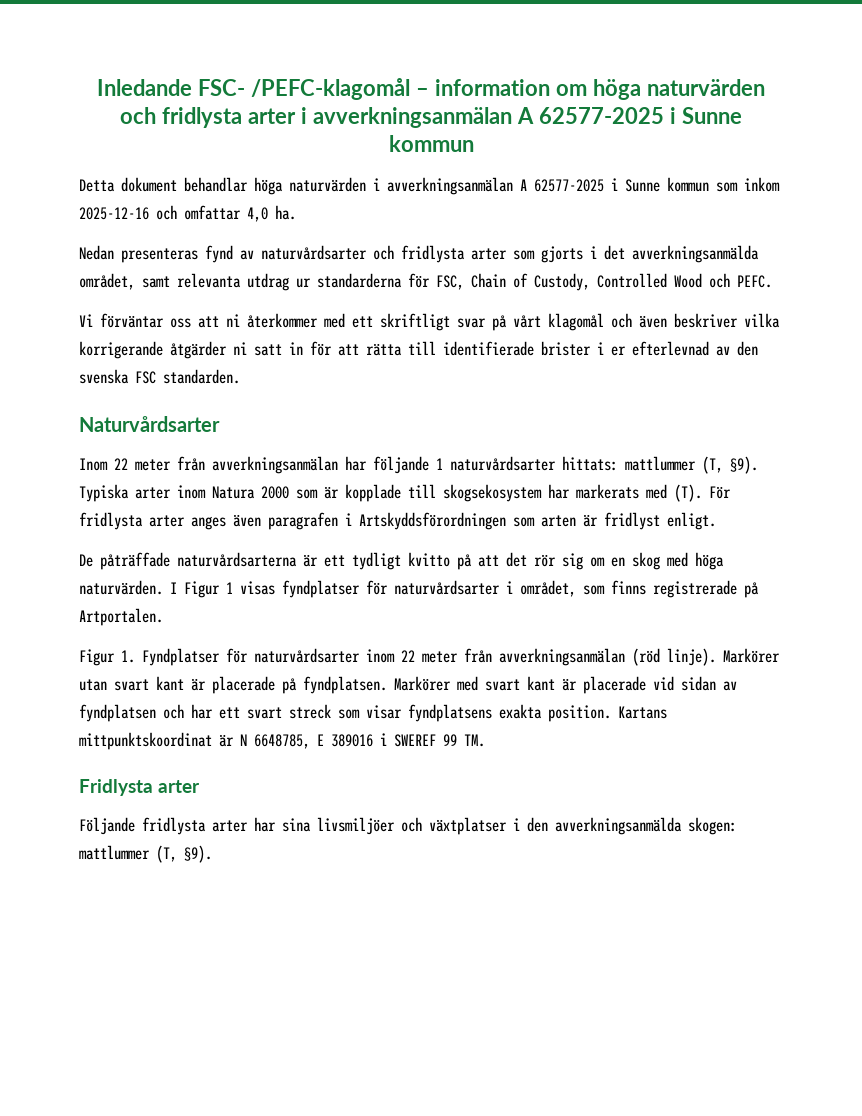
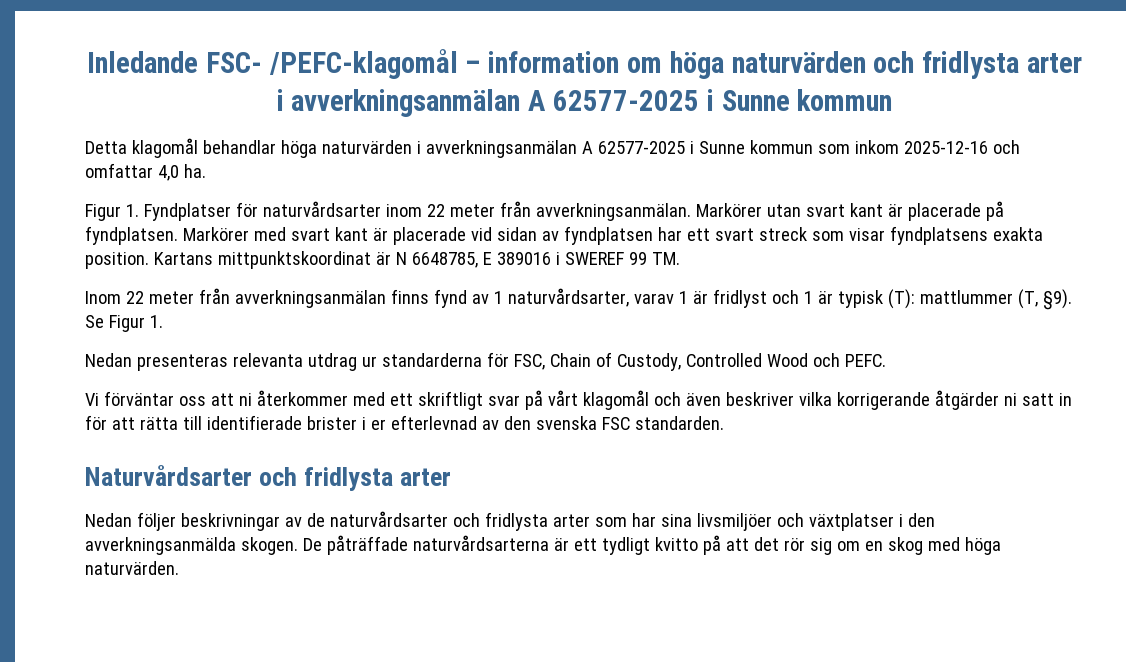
[121,177,177,192] dokument -> [131,138,198,158] klagomål
[79,245,759,263] [79,273,170,290] Nedan presenteras fynd av naturvårdsarter och fridlysta arter som gjorts i det avverkningsanmälda området, samt -> [85,201,1004,221] [85,226,1043,245] [85,251,680,269] [85,288,1072,310] [85,315,163,332] [85,353,228,371] Figur 1. Fyndplatser för naturvårdsarter inom 22 meter från avverkningsanmälan. Markörer utan svart kant är placerade på fyndplatsen. Markörer med svart kant är placerade vid sidan av fyndplatsen har ett svart streck som visar fyndplatsens exakta position. Kartans mittpunktskoordinat är N 6648785, E 389016 i SWEREF 99 TM. // Inom 22 meter från avverkningsanmälan finns fynd av 1 naturvårdsarter, varav 1 är fridlyst och 1 är typisk (T): mattlummer (T, §9). Se Figur 1. // Nedan presenteras
[79,456,758,474] [79,484,731,502] [79,512,716,530] // Inom 22 meter från avverkningsanmälan har följande 1 naturvårdsarter hittats: mattlummer (T, §9). Typiska arter inom Natura 2000 som är kopplade till skogsekosystem har markerats med (T). För fridlysta arter anges även paragrafen i Artskyddsförordningen som arten är fridlyst enligt. // -> [259,467,452,491] [85,511,935,531] [85,537,298,555] och fridlysta arter // Nedan följer beskrivningar av de naturvårdsarter och fridlysta arter som har sina livsmiljöer och växtplatser i den avverkningsanmälda skogen.
[170,580,759,598] [79,608,163,626] [79,648,780,666] [79,676,737,694] [79,704,667,722] [79,732,485,750] [79,779,200,796] [79,817,737,835] [79,845,212,863] I Figur 1 visas fyndplatser för naturvårdsarter i området, som finns registrerade på Artportalen. // Figur 1. Fyndplatser för naturvårdsarter inom 22 meter från avverkningsanmälan (röd linje). Markörer utan svart kant är placerade på fyndplatsen. Markörer med svart kant är placerade vid sidan av fyndplatsen och har ett svart streck som visar fyndplatsens exakta position. Kartans mittpunktskoordinat är N 6648785, E 389016 i SWEREF 99 TM. // Fridlysta arter // Följande fridlysta arter har sina livsmiljöer och växtplatser i den avverkningsanmälda skogen: mattlummer (T, §9). -> (179, 568) none

